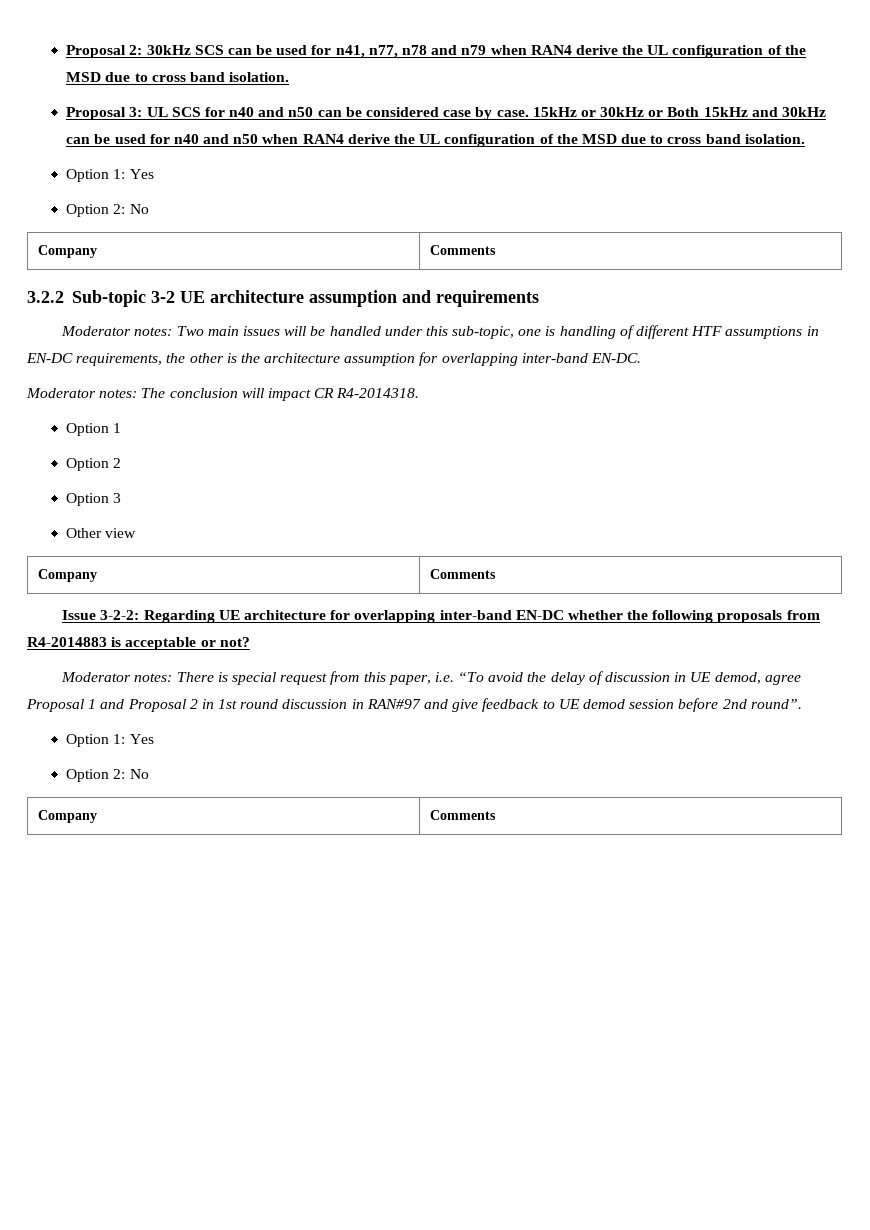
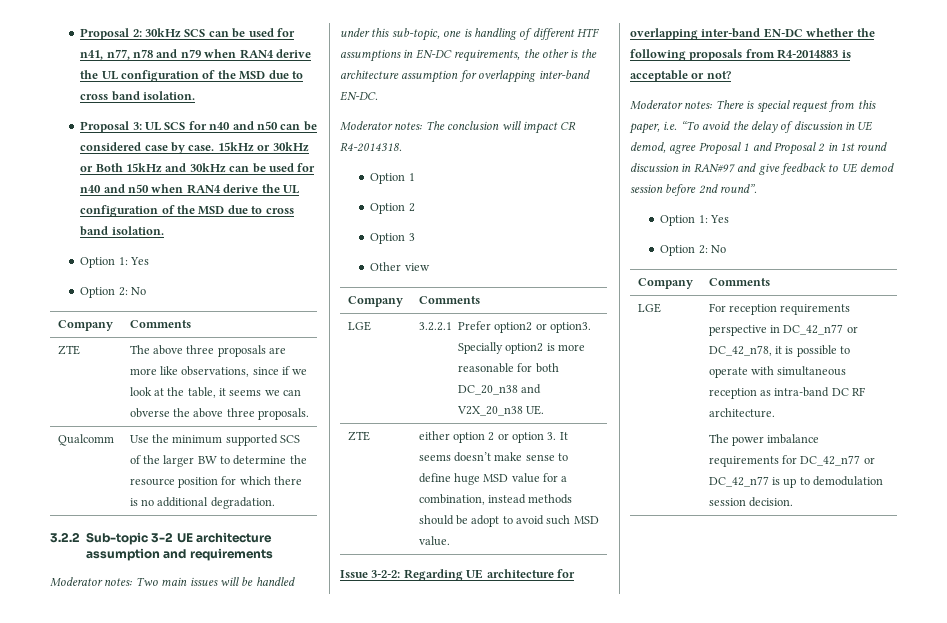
(496, 250) none -> [57,345,80,355] [129,345,287,357] [129,366,308,377] [129,387,302,398] [129,408,310,420] [57,434,114,446] [129,434,301,446] [129,455,307,467] [129,476,303,488] [129,497,275,509] // ZTE | The above three proposals are more like observations, since if we look at the table, it seems we can obverse the above three proposals. // Qualcomm | Use the minimum supported SCS of the larger BW to determine the resource position for which there is no additional degradation.
(496, 574) none -> [347,321,371,331] [418,321,591,333] [457,342,585,354] [457,363,559,373] [457,384,542,395] [456,405,545,416] [347,431,370,441] [418,431,568,443] [418,452,569,462] [418,473,568,485] [418,494,573,505] [418,515,599,527] [418,536,450,546] // LGE | 3.2.2.1 Prefer option2 or option3. Specially option2 is more reasonable for both DC_20_n38 and V2X_20_n38 UE. // ZTE | either option 2 or option 3. It seems doesn’t make sense to define huge MSD value for a combination, instead methods should be adopt to avoid such MSD value.
(496, 815) none -> [637,303,661,313] [708,303,851,315] [708,324,858,336] [708,345,851,357] [708,366,847,378] [708,387,866,399] [708,408,775,418] [708,434,820,446] [708,455,875,467] [708,476,884,488] [708,497,793,507] // LGE | For reception requirements perspective in DC_42_n77 or DC_42_n78, it is possible to operate with simultaneous reception as intra-band DC RF architecture. // The power imbalance requirements for DC_42_n77 or DC_42_n77 is up to demodulation session decision.

